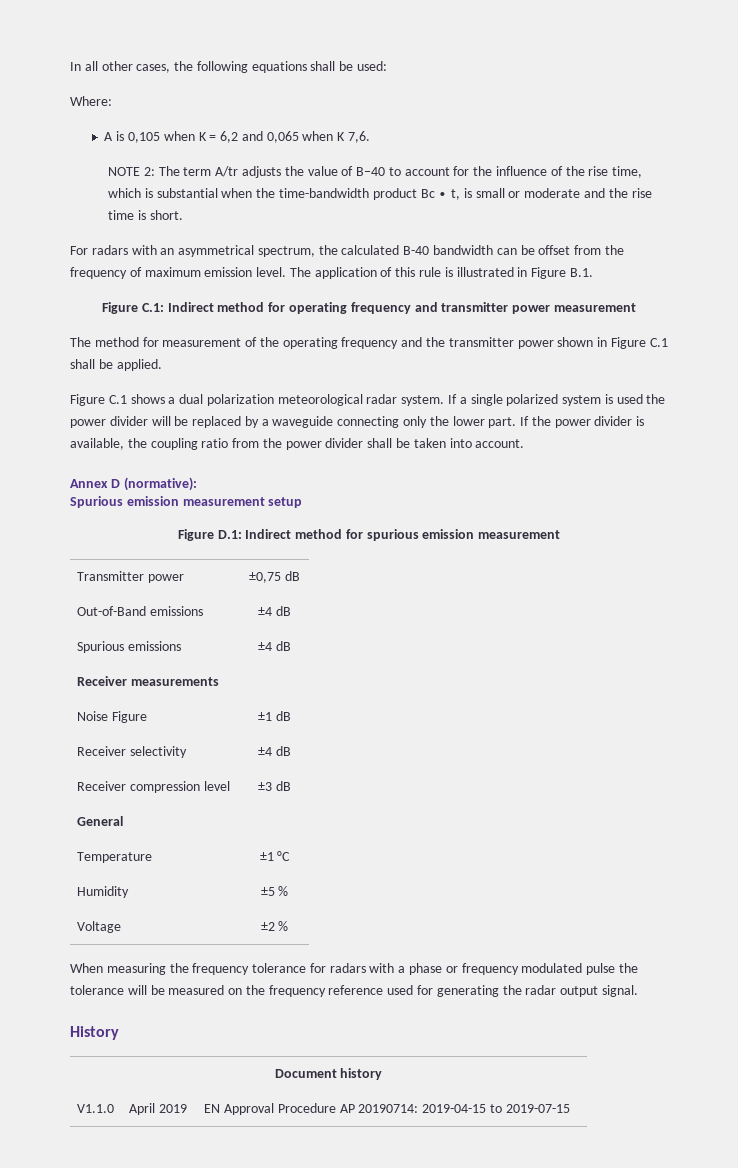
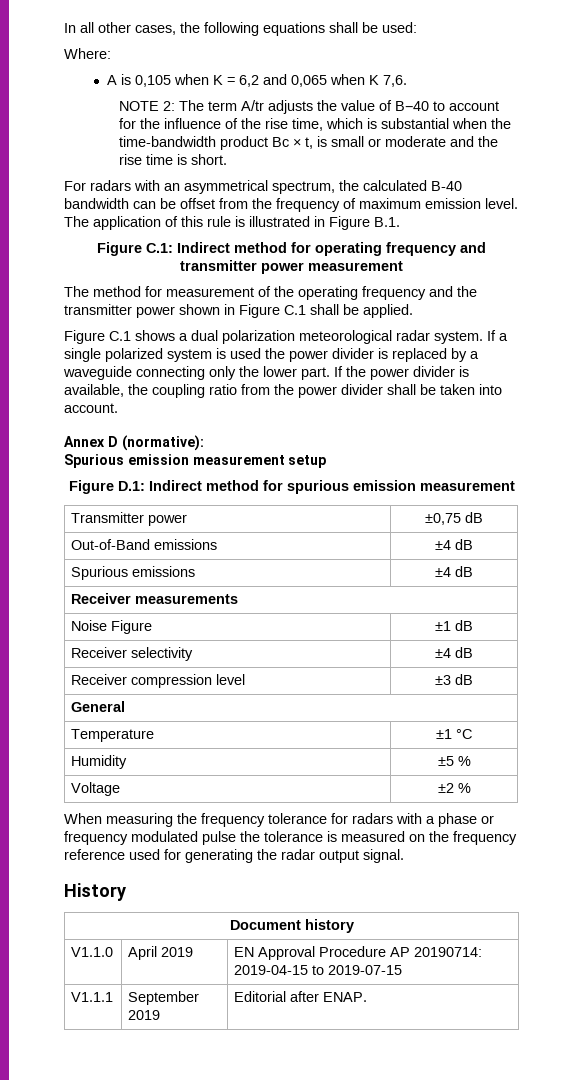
[438,192,448,198] ∙ -> [292,138,301,147] ×
[151,416,189,426] will be -> [378,348,388,359] is
[127,985,165,995] will be -> [327,831,337,842] is
(570, 1108) none -> [71,992,114,1002] [128,991,200,1005] [128,1010,161,1020] [234,991,368,1002] // V1.1.1 | September 2019 | Editorial after ENAP.

